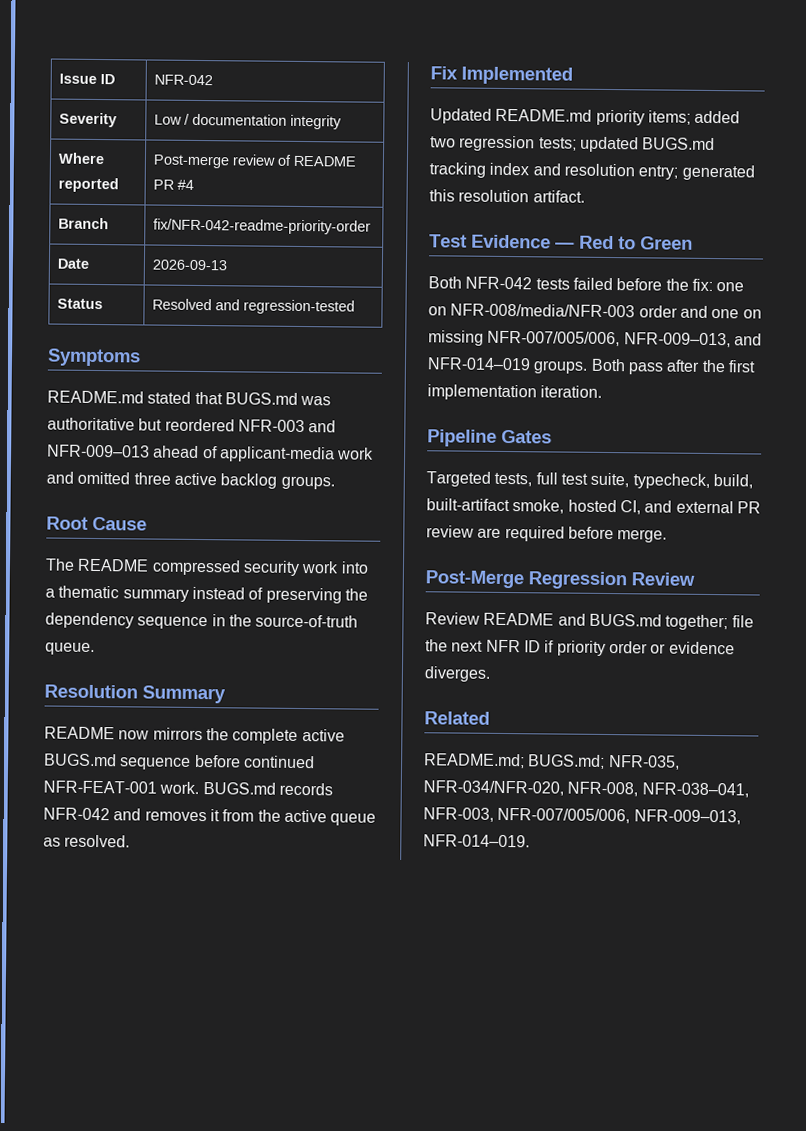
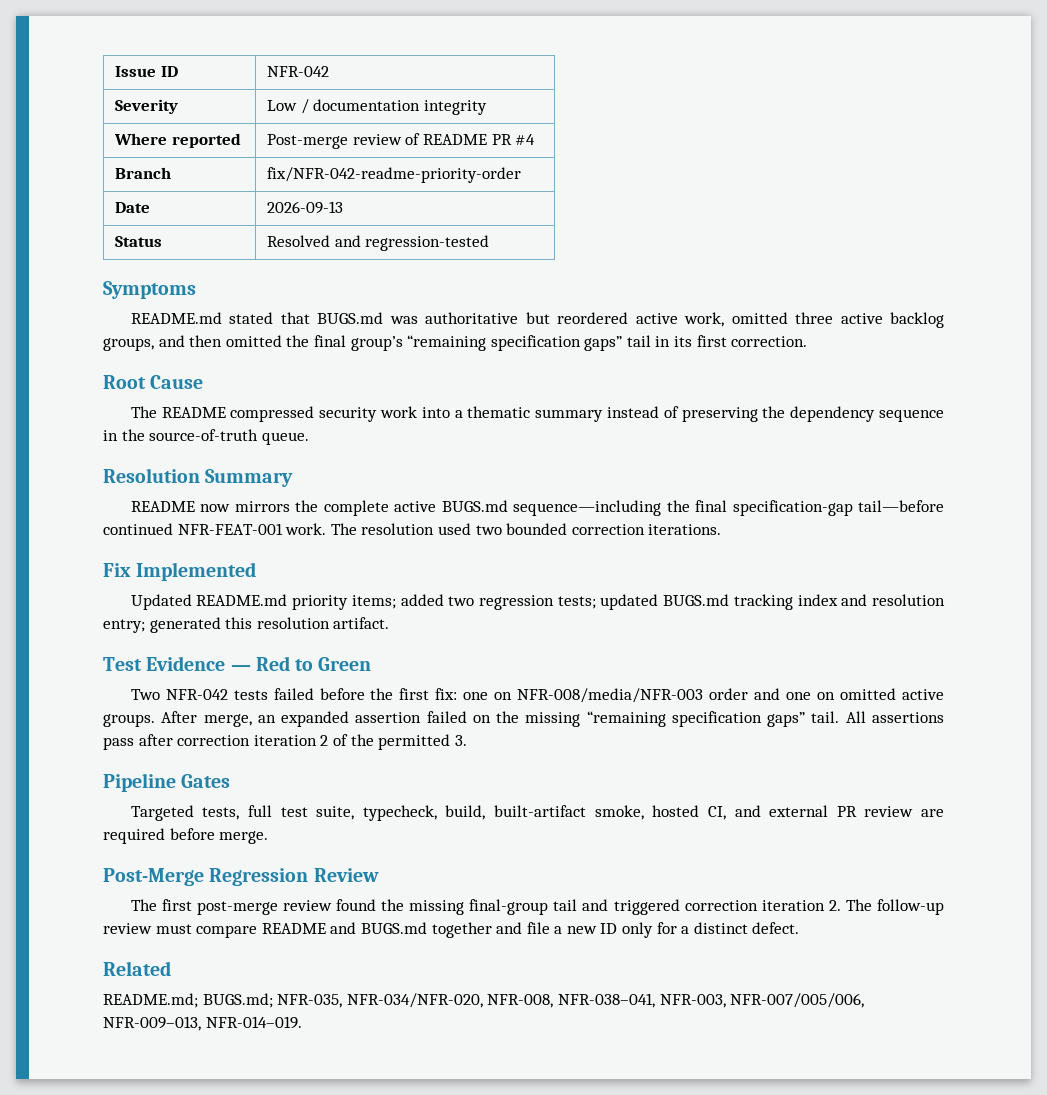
[237,419,337,433] [47,444,375,463] [46,471,335,490] NFR-003 and NFR-009–013 ahead of applicant-media work and omitted three active backlog groups. -> [635,312,944,328] [103,335,808,351] active work, omitted three active backlog groups, and then omitted the final group’s “remaining specification gaps” tail in its first correction.
[119,754,315,770] [43,780,333,796] [43,807,377,826] [43,834,131,848] sequence before continued NFR-FEAT-001 work. BUGS.md records NFR-042 and removes it from the active queue as resolved. -> [513,500,945,516] [103,523,722,535] sequence—including the final specification-gap tail—before continued NFR-FEAT-001 work. The resolution used two bounded correction iterations.
[428,276,462,289] Both -> [130,689,160,700] Two
(689, 284) none -> [399,688,430,700] first
[428,330,762,348] [427,357,756,375] [427,384,603,401] missing NFR-007/005/006, NFR-009–013, and NFR-014–019 groups. Both pass after the first implementation iteration. -> [840,688,945,700] [103,711,944,727] [103,734,467,750] omitted active groups. After merge, an expanded assertion failed on the missing “remaining specification gaps” tail. All assertions pass after correction iteration 2 of the permitted 3.
[425,612,754,631] [425,639,735,656] [424,666,491,682] Review README and BUGS.md together; file the next NFR ID if priority order or evidence diverges. -> [130,899,944,915] [103,922,800,938] The first post-merge review found the missing final-group tail and triggered correction iteration 2. The follow-up review must compare README and BUGS.md together and file a new ID only for a distinct defect.

